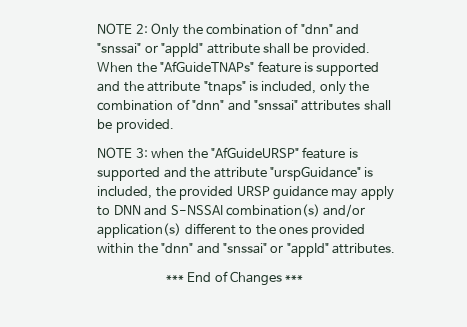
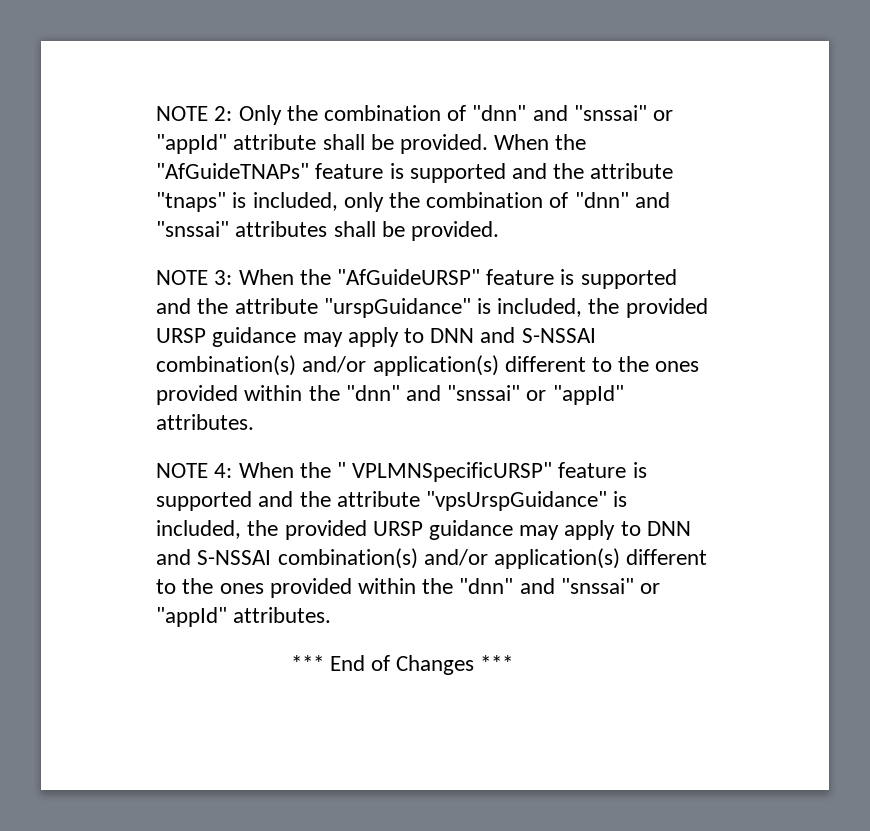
[151,148,185,158] when -> [238,269,294,285] When
(396, 248) none -> [156,462,647,482] [156,491,628,511] [156,520,691,540] [156,548,708,569] [156,578,661,598] [156,607,332,627] // NOTE 4: When the " VPLMNSpecificURSP" feature is supported and the attribute "vpsUrspGuidance" is included, the provided URSP guidance may apply to DNN and S-NSSAI combination(s) and/or application(s) different to the ones provided within the "dnn" and "snssai" or "appId" attributes.

